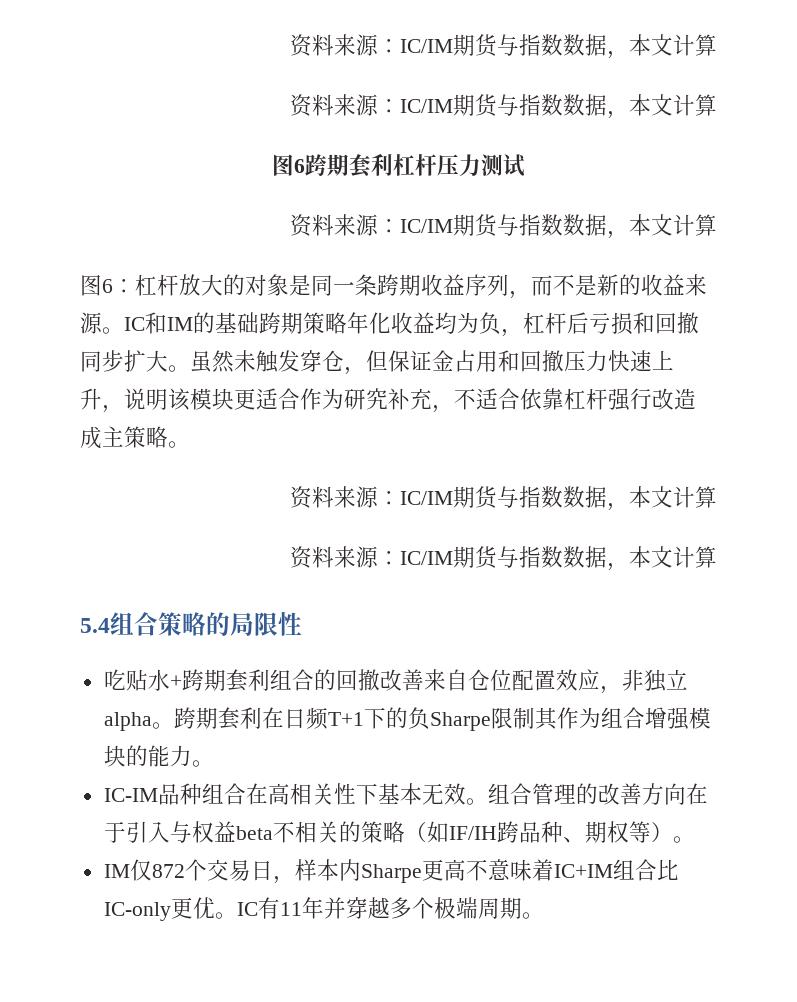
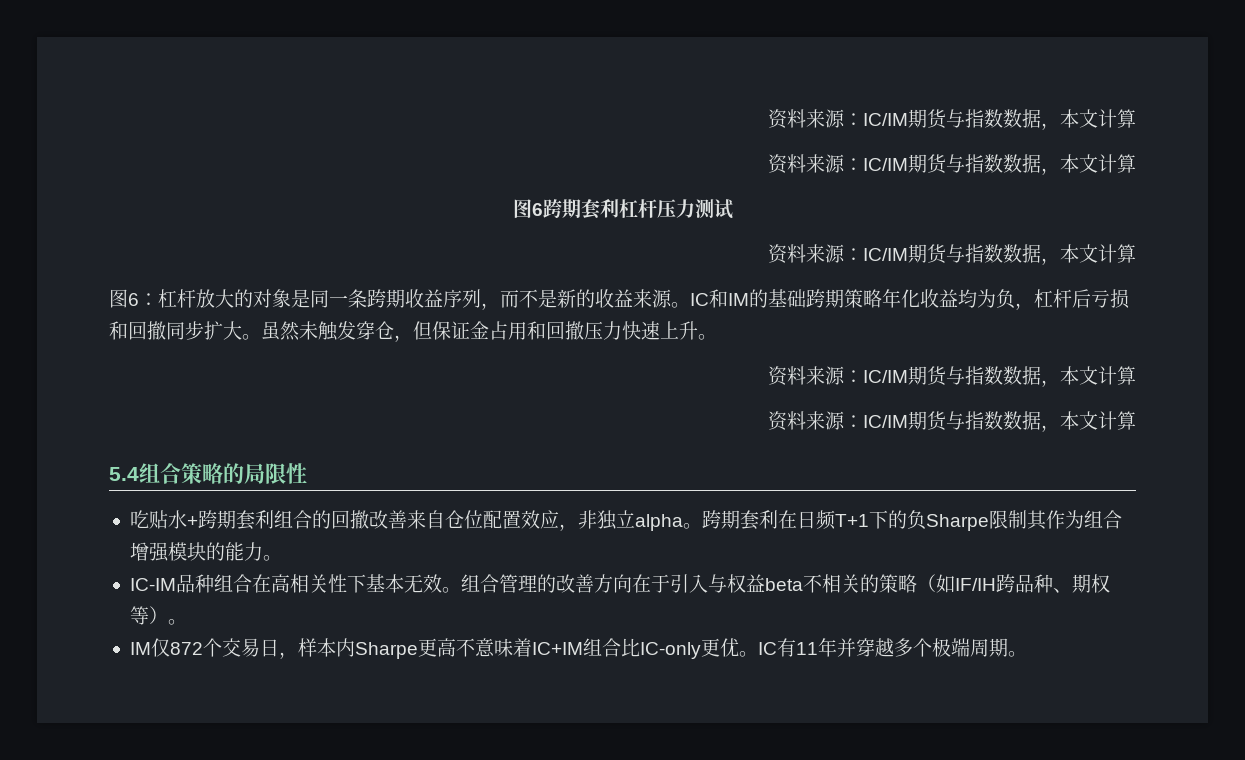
[102,388,696,413] [80,426,168,449] ，说明该模块更适合作为研究补充，不适合依靠杠杆强行改造成主策略 -> (698, 330) none

